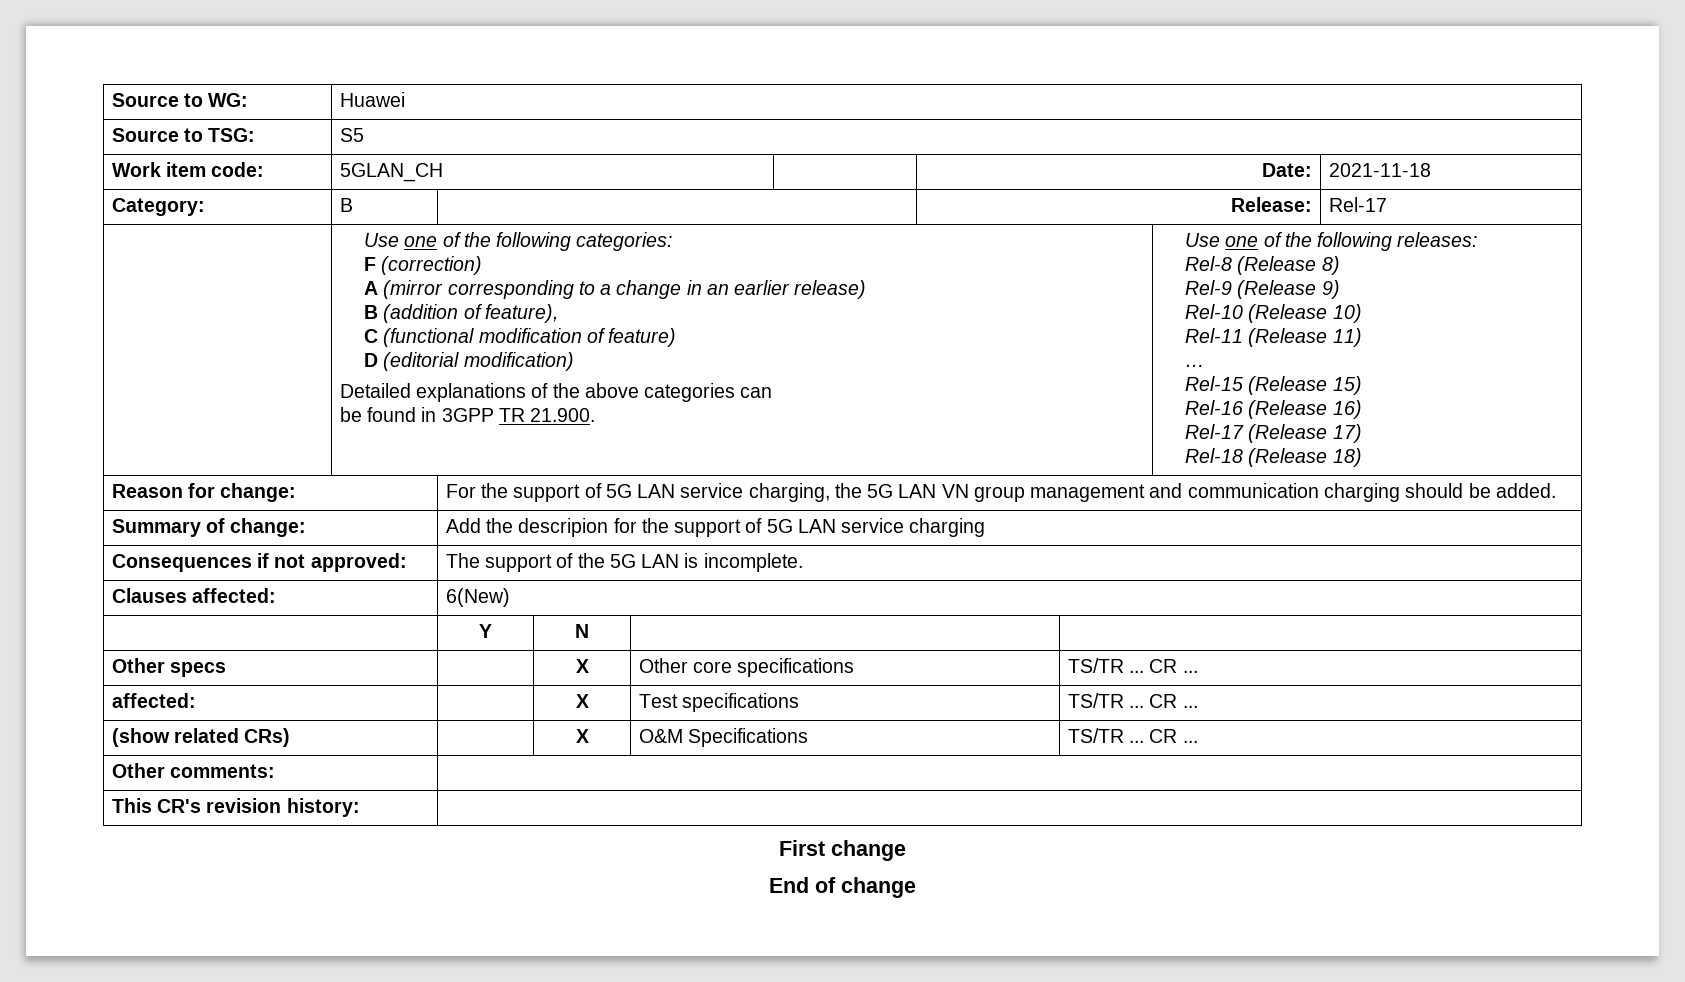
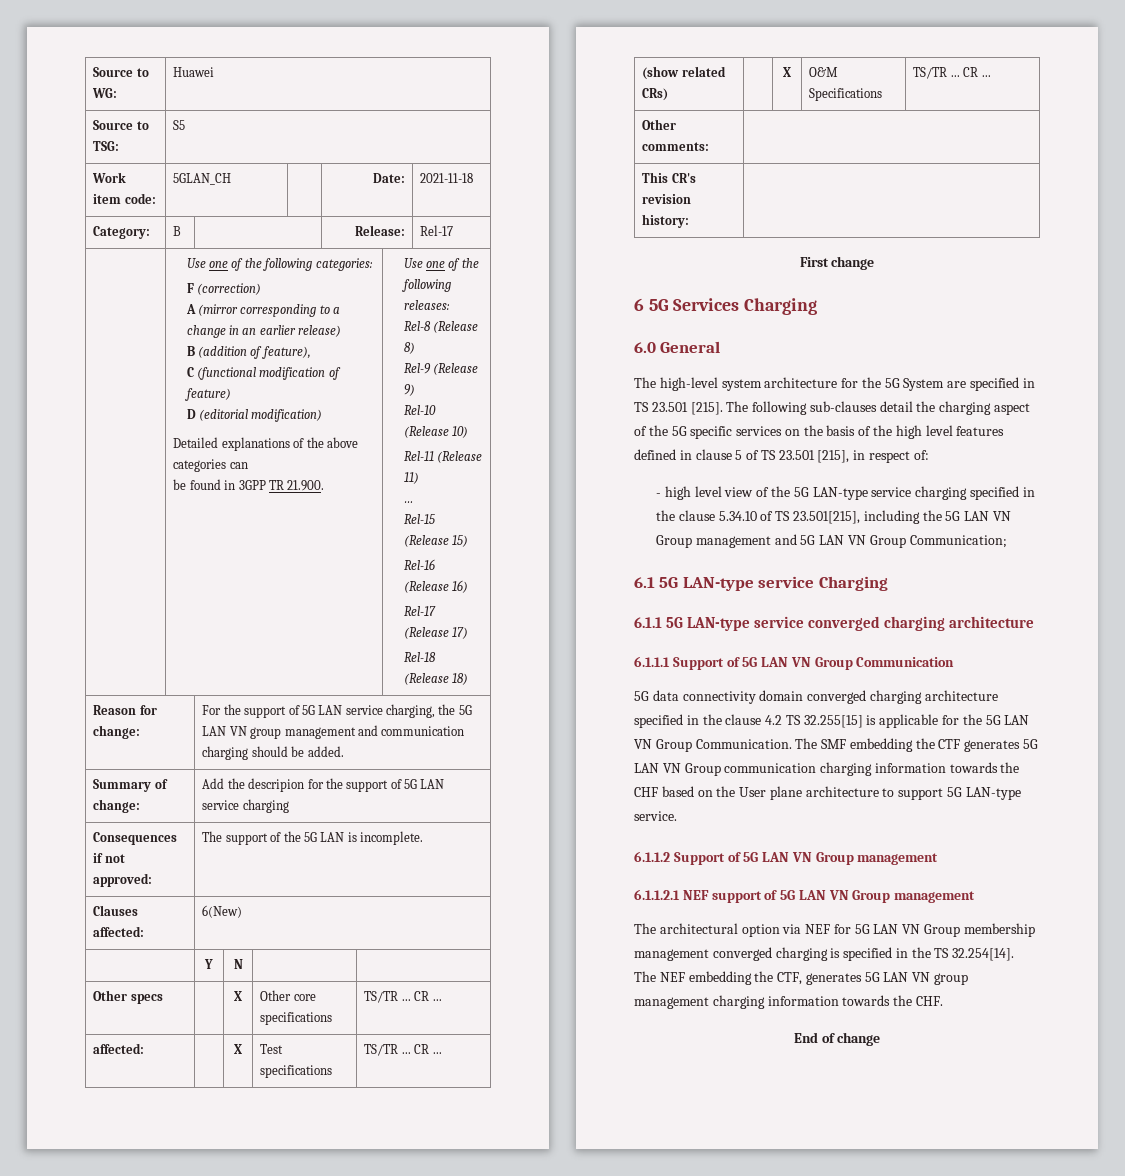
(906, 850) none -> [634,298,818,315] [634,341,721,353] [634,377,1035,391] [634,401,1031,415] [634,425,1005,439] [634,449,929,463] [656,486,1035,500] [656,510,1011,524] [656,534,1007,548] [634,576,888,591] [634,616,1035,631] [634,656,955,670] [634,690,998,704] [634,714,1030,728] [634,738,1039,752] [634,762,1020,776] [634,786,1021,800] [634,811,677,821] [634,851,939,865] [634,889,976,903] [634,923,1035,937] [634,947,1015,961] [634,971,969,985] [634,995,943,1009] // 6 5G Services Charging // 6.0 General // The high-level system architecture for the 5G System are specified in TS 23.501 [215]. The following sub-clauses detail the charging aspect of the 5G specific services on the basis of the high level features defined in clause 5 of TS 23.501 [215], in respect of: // - high level view of the 5G LAN-type service charging specified in the clause 5.34.10 of TS 23.501[215], including the 5G LAN VN Group management and 5G LAN VN Group Communication; // 6.1 5G LAN-type service Charging // 6.1.1 5G LAN-type service converged charging architecture // 6.1.1.1 Support of 5G LAN VN Group Communication // 5G data connectivity domain converged charging architecture specified in the clause 4.2 TS 32.255[15] is applicable for the 5G LAN VN Group Communication. The SMF embedding the CTF generates 5G LAN VN Group communication charging information towards the CHF based on the User plane architecture to support 5G LAN-type service. // 6.1.1.2 Support of 5G LAN VN Group management // 6.1.1.2.1 NEF support of 5G LAN VN Group management // The architectural option via NEF for 5G LAN VN Group membership management converged charging is specified in the TS 32.254[14]. The NEF embedding the CTF, generates 5G LAN VN group management charging information towards the CHF.

